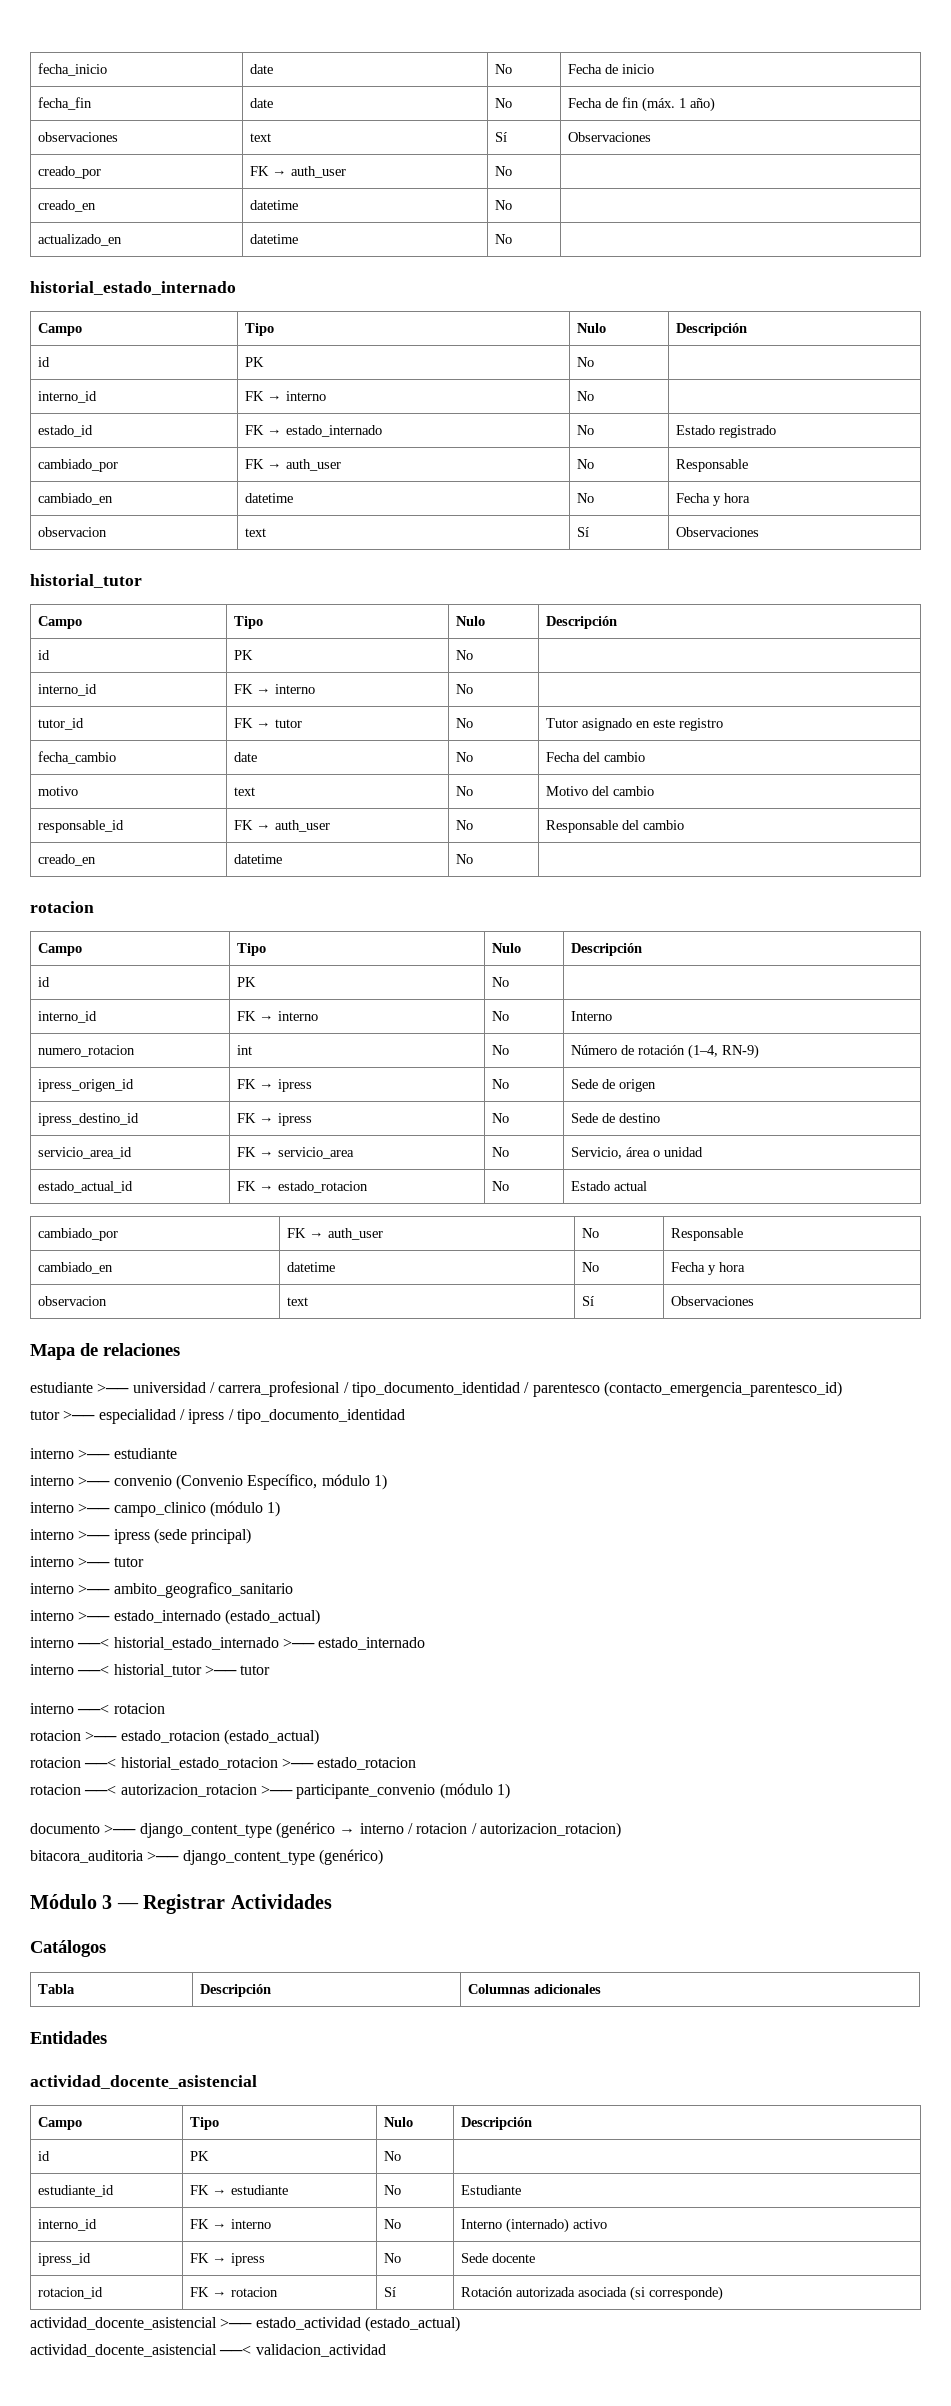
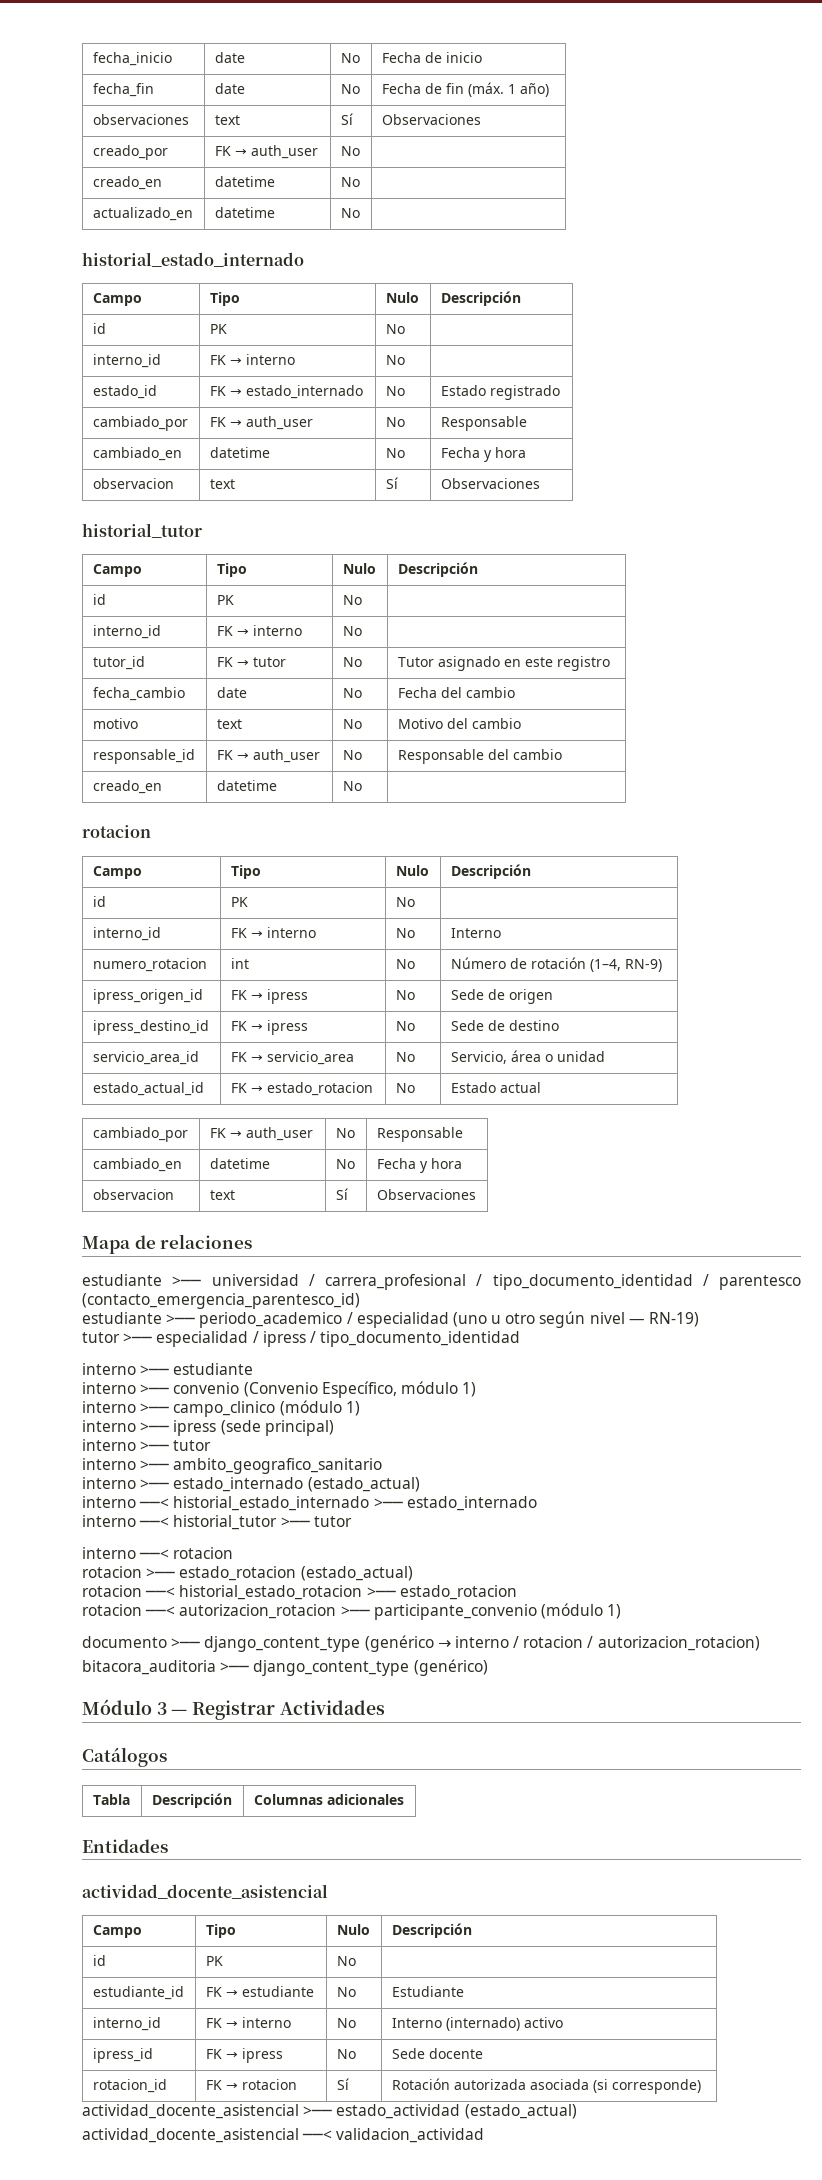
(842, 1389) none -> [82,1311,700,1328] // estudiante >── periodo_academico / especialidad (uno u otro según nivel — RN-19)

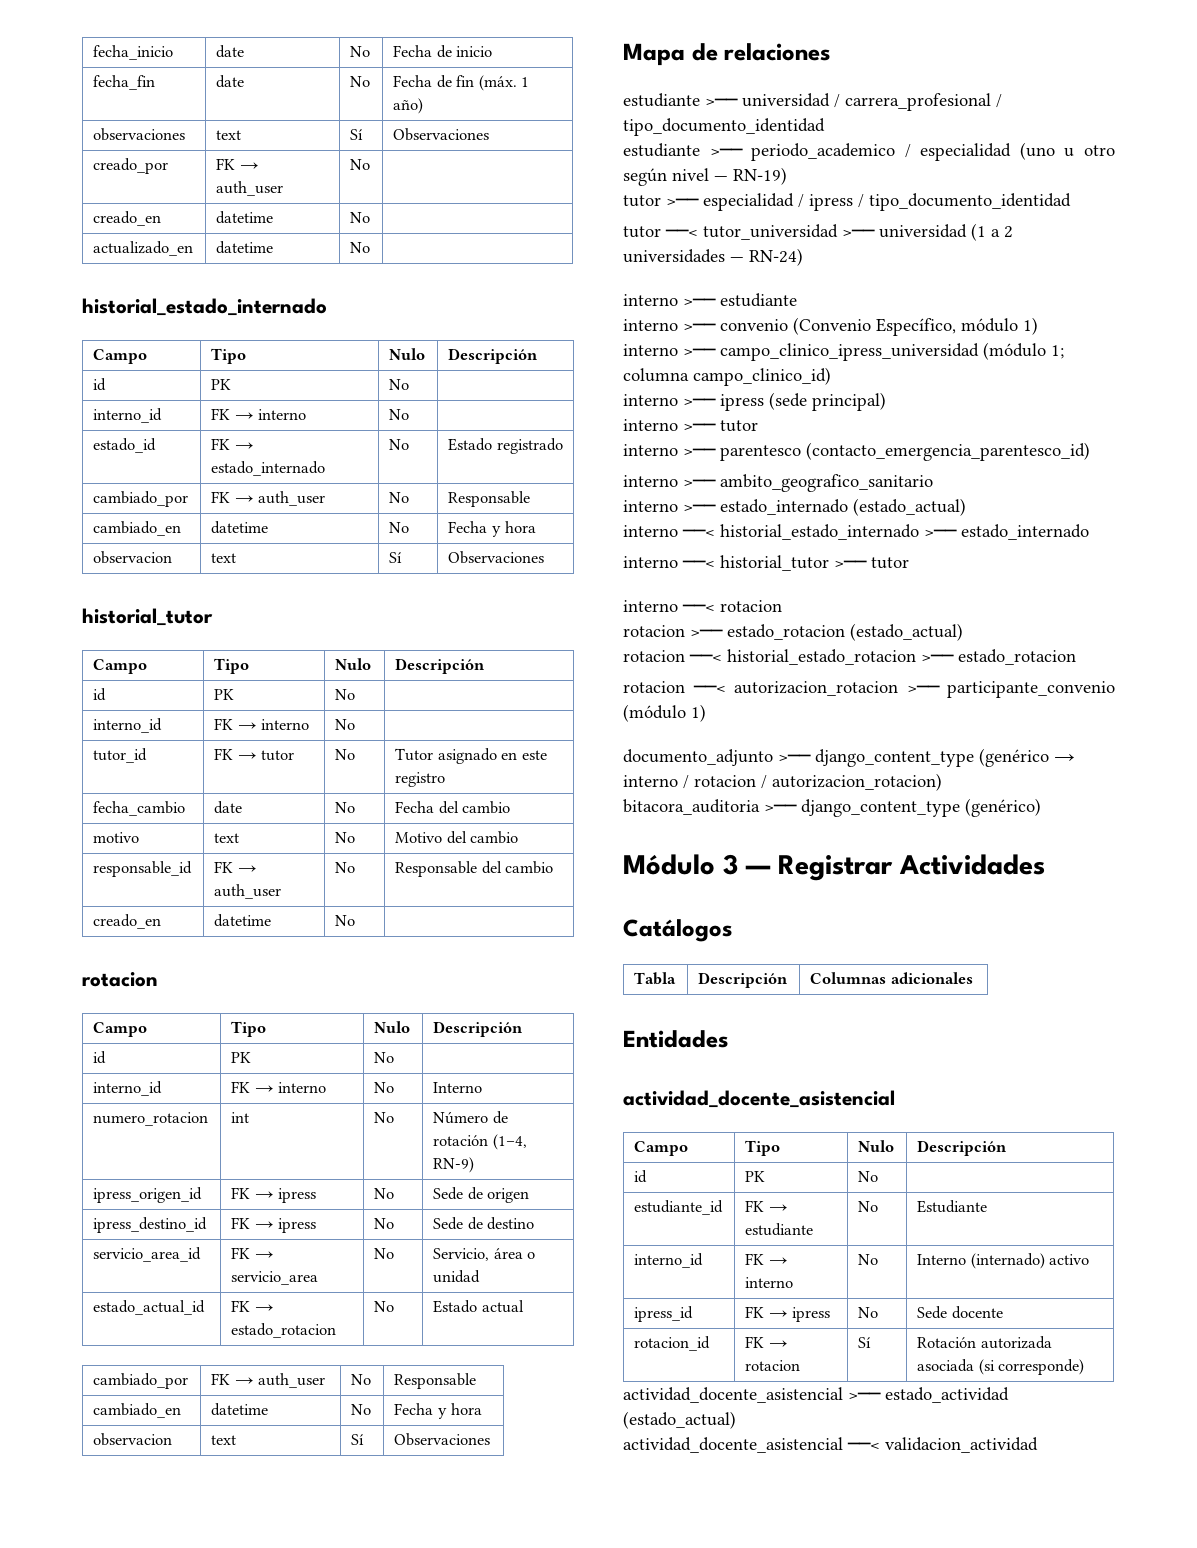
[702,1274,801,1290] [82,1293,360,1309] / parentesco (contacto_emergencia_parentesco_id) -> (825, 127) none
(521, 1339) none -> [623,223,1013,241] [623,248,803,266] // tutor ──< tutor_universidad >── universidad (1 a 2 universidades — RN-24)
[173,1400,360,1417] campo_clinico (módulo 1) -> [720,342,1064,361] [623,367,831,386] campo_clinico_ipress_universidad (módulo 1; columna campo_clinico_id)
(212, 1445) none -> [623,442,1090,461] // interno >── parentesco (contacto_emergencia_parentesco_id)
[82,1636,167,1648] documento -> [623,749,773,766] documento_adjunto

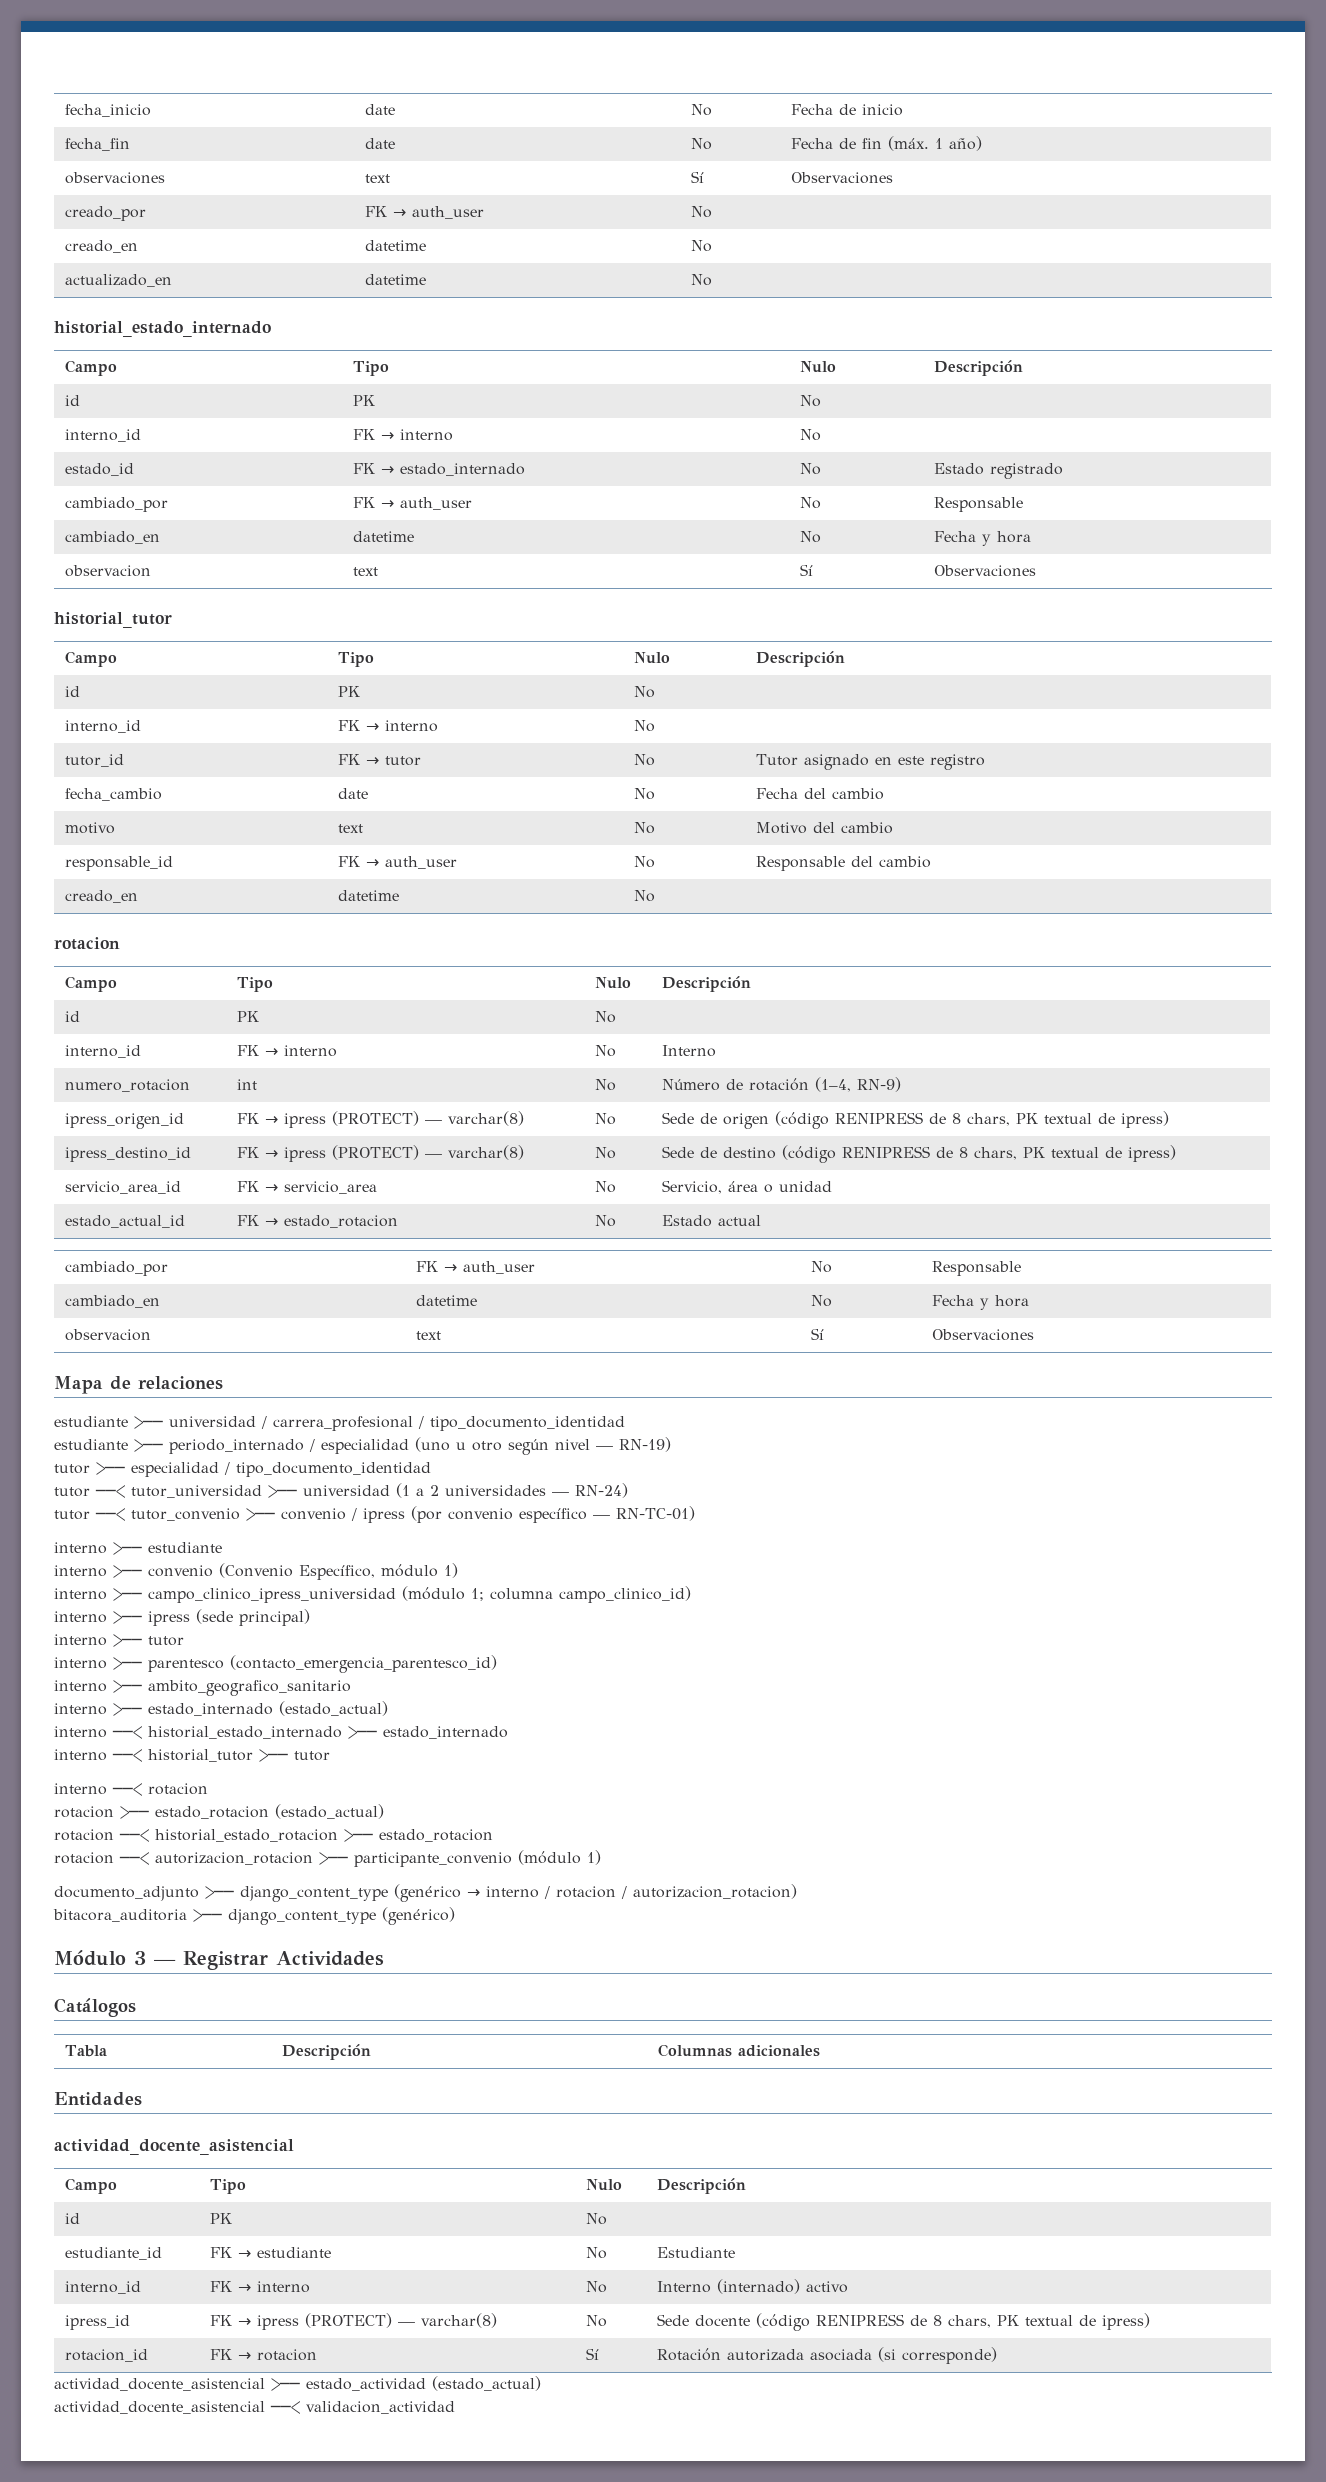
(317, 1195) none -> [331,1111,524,1126] (PROTECT) — varchar(8)
(530, 1195) none -> [774,1111,1169,1129] (código RENIPRESS de 8 chars, PK textual de ipress)
(317, 1225) none -> [331,1145,524,1160] (PROTECT) — varchar(8)
(535, 1223) none -> [781,1145,1176,1163] (código RENIPRESS de 8 chars, PK textual de ipress)
[751,143,896,161] periodo_academico -> [169,1439,304,1454] periodo_internado
[809,194,864,211] ipress / -> (230, 1468) none
(803, 257) none -> [54,1506,695,1523] // tutor ──< tutor_convenio >── convenio / ipress (por convenio específico — RN-TC-01)
(831, 1314) none -> [304,2313,497,2328] (PROTECT) — varchar(8)
(1003, 1312) none -> [755,2313,1150,2331] (código RENIPRESS de 8 chars, PK textual de ipress)

